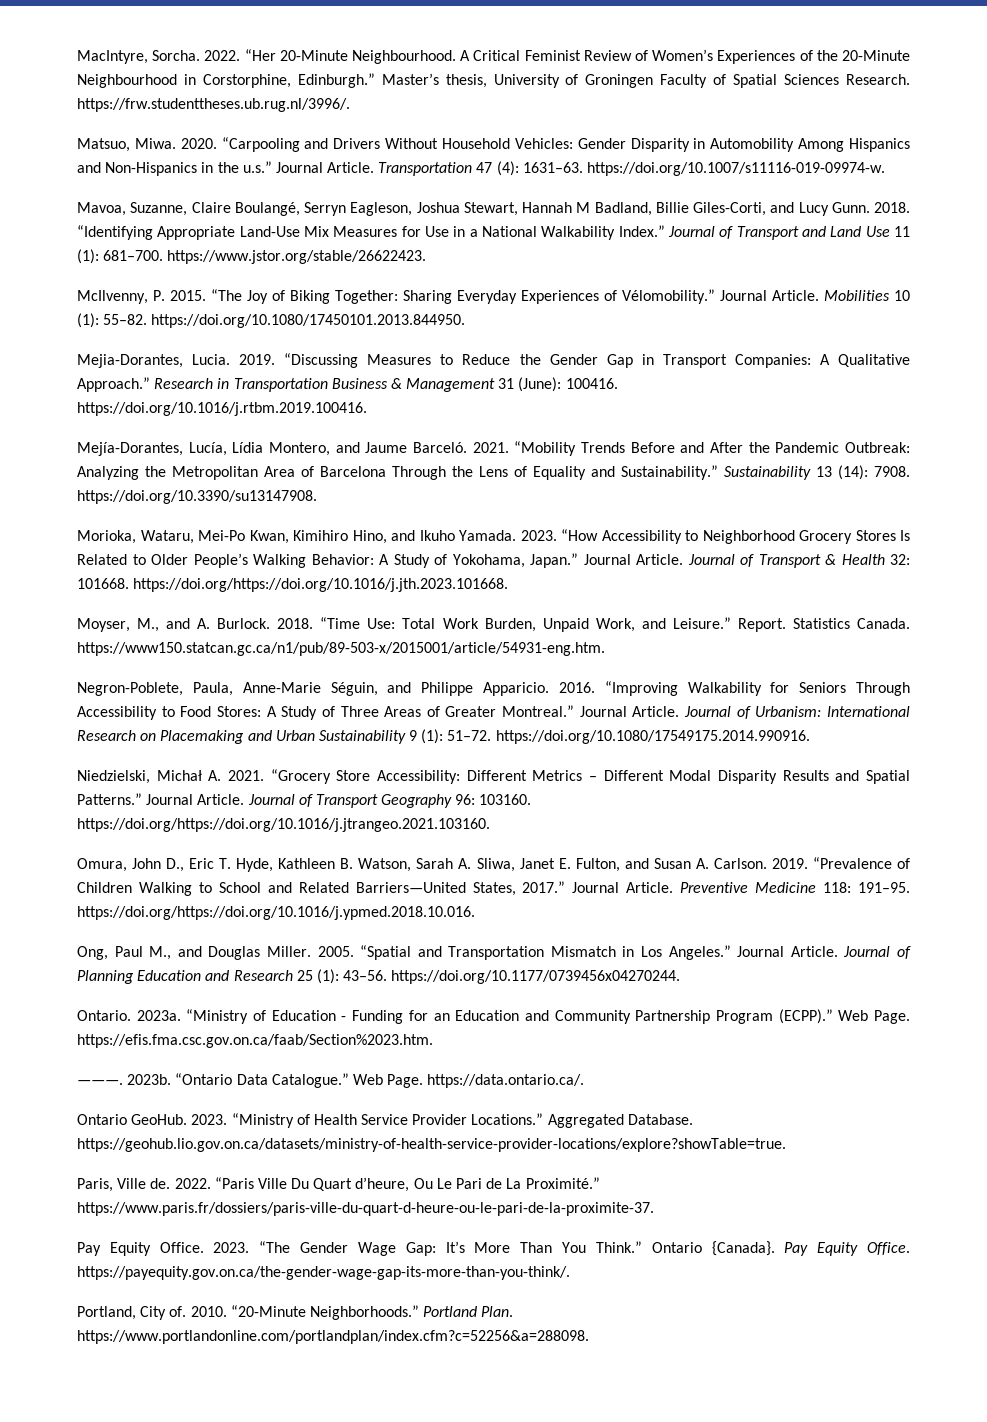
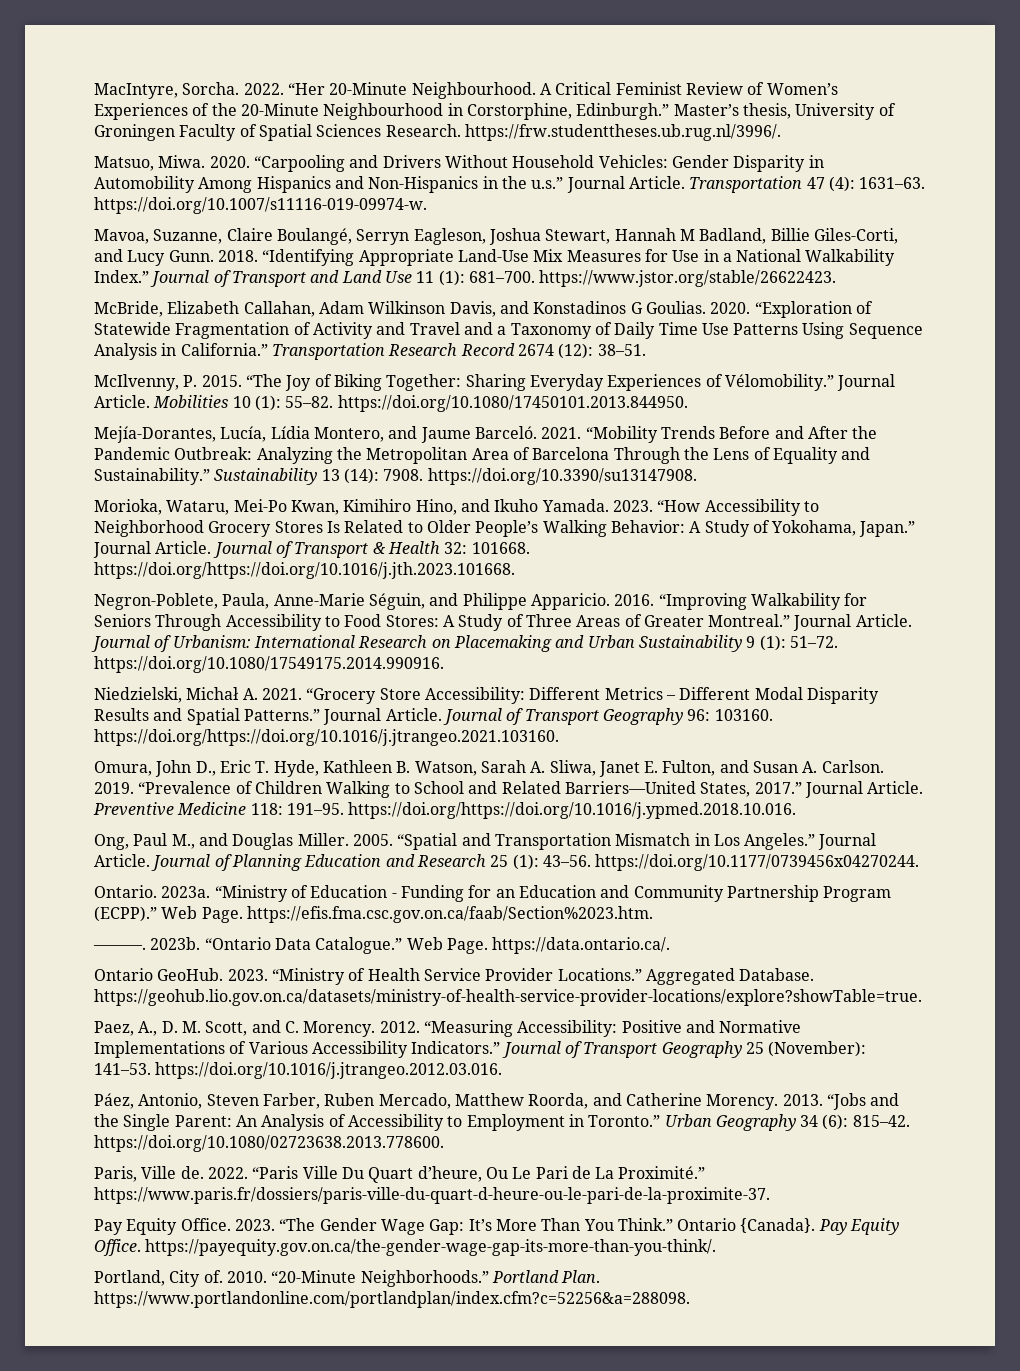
(427, 257) none -> [94,301,873,318] [94,322,923,339] [94,343,646,360] // McBride, Elizabeth Callahan, Adam Wilkinson Davis, and Konstadinos G Goulias. 2020. “Exploration of Statewide Fragmentation of Activity and Travel and a Taxonomy of Daily Time Use Patterns Using Sequence Analysis in California.” Transportation Research Record 2674 (12): 38–51.
[77,353,910,368] [77,377,618,392] [77,402,367,416] // Mejia-Dorantes, Lucia. 2019. “Discussing Measures to Reduce the Gender Gap in Transport Companies: A Qualitative Approach.” Research in Transportation Business & Management 31 (June): 100416. https://doi.org/10.1016/j.rtbm.2019.100416. -> (688, 403) none
[77,617,910,632] [77,642,605,656] // Moyser, M., and A. Burlock. 2018. “Time Use: Total Work Burden, Unpaid Work, and Leisure.” Report. Statistics Canada. https://www150.statcan.gc.ca/n1/pub/89-503-x/2015001/article/54931-eng.htm. -> (515, 570) none
(786, 1145) none -> [94,1020,802,1037] [94,1041,867,1058] [94,1062,503,1079] [94,1093,900,1110] [94,1114,910,1131] [94,1135,444,1152] // Paez, A., D. M. Scott, and C. Morency. 2012. “Measuring Accessibility: Positive and Normative Implementations of Various Accessibility Indicators.” Journal of Transport Geography 25 (November): 141–53. https://doi.org/10.1016/j.jtrangeo.2012.03.016. // Páez, Antonio, Steven Farber, Ruben Mercado, Matthew Roorda, and Catherine Morency. 2013. “Jobs and the Single Parent: An Analysis of Accessibility to Employment in Toronto.” Urban Geography 34 (6): 815–42. https://doi.org/10.1080/02723638.2013.778600.

